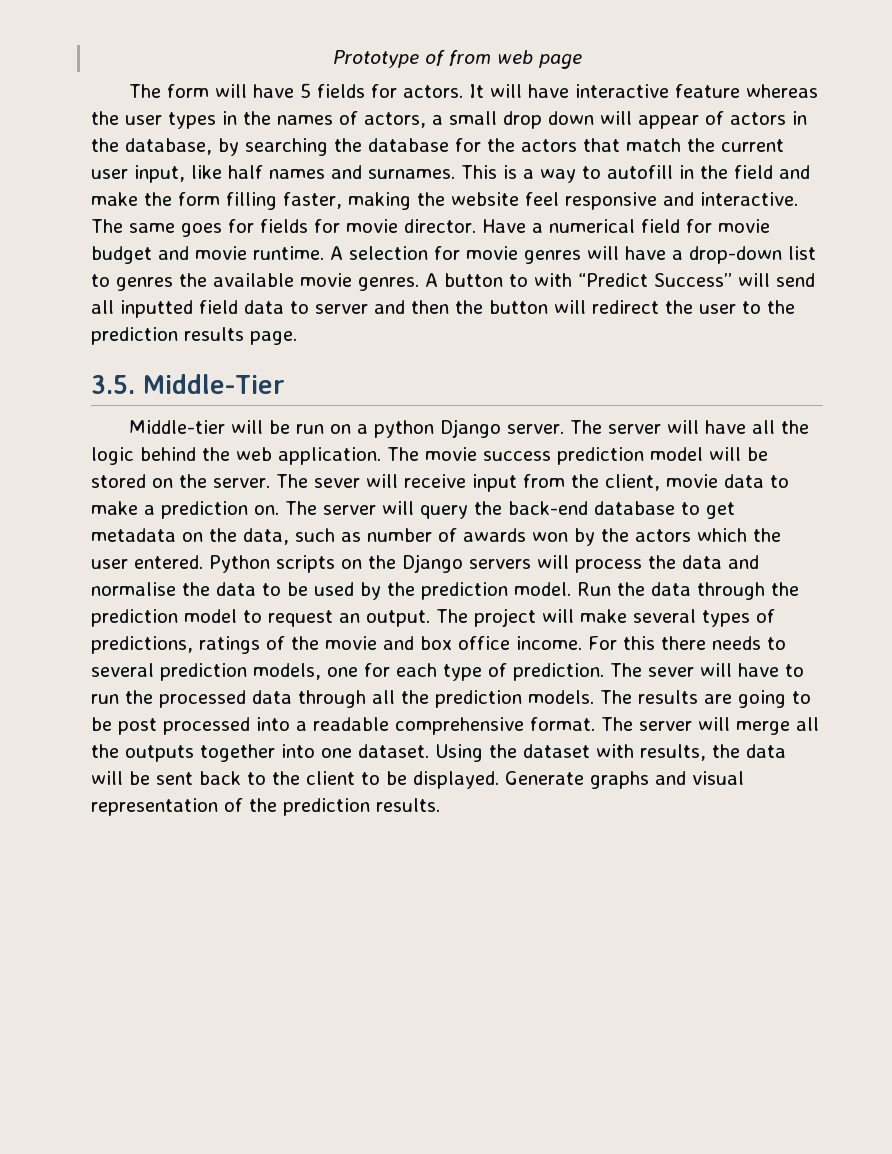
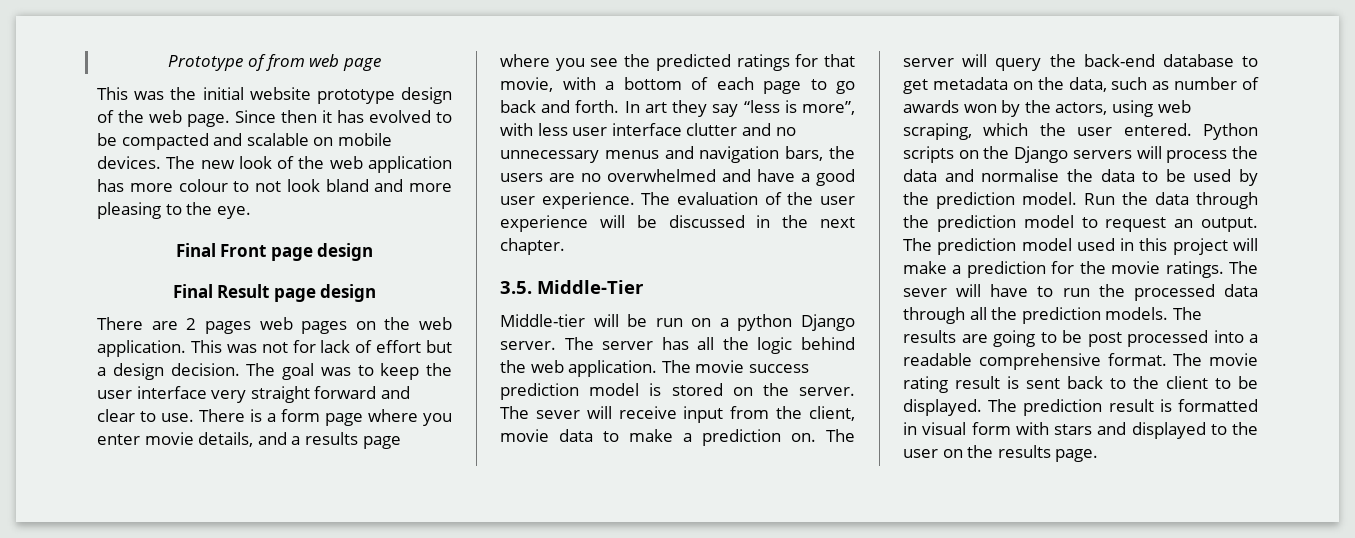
[129,83,819,98] [91,111,807,129] [91,138,784,156] [91,165,810,183] [91,192,798,210] [91,219,770,237] [91,246,816,264] [91,273,815,291] [91,300,795,318] [91,327,297,345] The form will have 5 fields for actors. It will have interactive feature whereas the user types in the names of actors, a small drop down will appear of actors in the database, by searching the database for the actors that match the current user input, like half names and surnames. This is a way to autofill in the field and make the form filling faster, making the website feel responsive and interactive. The same goes for fields for movie director. Have a numerical field for movie budget and movie runtime. A selection for movie genres will have a drop-down list to genres the available movie genres. A button to with “Predict Success” will send all inputted field data to server and then the button will redirect the user to the prediction results page. -> [97,87,452,104] [97,110,452,127] [97,133,392,150] [97,156,452,173] [97,179,452,192] [97,202,251,219] [175,243,374,261] [172,284,377,302] [97,317,452,334] [97,340,452,357] [97,363,452,380] [97,386,410,403] [97,409,452,426] [97,432,401,449] [500,54,855,71] [500,77,855,94] [500,100,855,117] [500,123,796,136] [500,146,855,163] [500,169,855,186] [500,192,855,209] [500,215,855,232] [500,238,565,255] This was the initial website prototype design of the web page. Since then it has evolved to be compacted and scalable on mobile devices. The new look of the web application has more colour to not look bland and more pleasing to the eye. // Final Front page design // Final Result page design // There are 2 pages web pages on the web application. This was not for lack of effort but a design decision. The goal was to keep the user interface very straight forward and clear to use. There is a form page where you enter movie details, and a results page where you see the predicted ratings for that movie, with a bottom of each page to go back and forth. In art they say “less is more”, with less user interface clutter and no unnecessary menus and navigation bars, the users are no overwhelmed and have a good user experience. The evaluation of the user experience will be discussed in the next chapter.
[667,420,747,434] will have -> [661,337,689,350] has
[709,447,768,461] will be -> [649,383,662,396] is
[635,529,691,542] actors -> [1055,100,1191,117] [903,123,972,140] actors, using web scraping,
[474,608,775,627] [91,636,786,654] [91,663,604,681] project will make several types of predictions, ratings of the movie and box office income. For this there needs to several prediction models, one for each type of prediction. -> [937,238,1258,255] [903,261,1224,278] prediction model used in this project will make a prediction for the movie ratings.
[639,717,819,735] [91,744,786,762] [91,771,150,785] server will merge all the outputs together into one dataset. Using the dataset with results, the data will be -> [1209,353,1258,366] [903,376,1019,393] movie rating result is
[505,771,744,789] [91,798,440,816] Generate graphs and visual representation of the prediction results. -> [988,399,1258,416] [903,422,1258,439] [903,445,1099,462] The prediction result is formatted in visual form with stars and displayed to the user on the results page.

